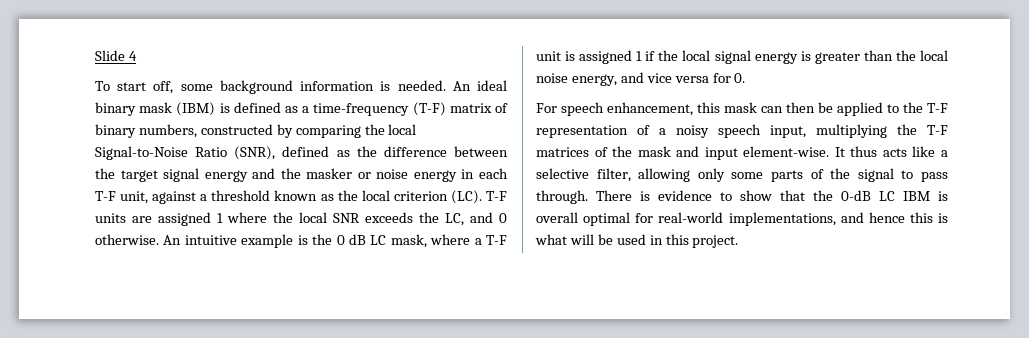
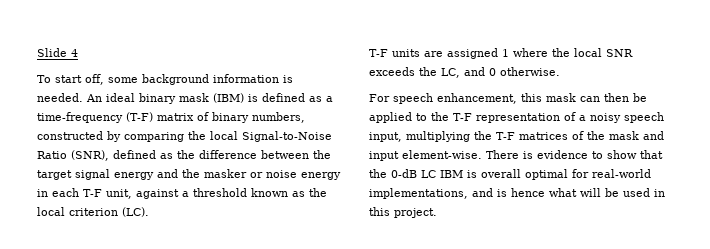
(482, 197) none -> (149, 212) //
[163,234,508,248] [536,50,949,64] [536,72,746,86] An intuitive example is the 0 dB LC mask, where a T-F unit is assigned 1 if the local signal energy is greater than the local noise energy, and vice versa for 0. -> (560, 71) none
[834,146,948,157] [536,168,949,182] [536,190,588,204] It thus acts like a selective filter, allowing only some parts of the signal to pass through. -> (482, 154) none
[868,212,948,223] hence this is -> [497,188,545,197] is hence

